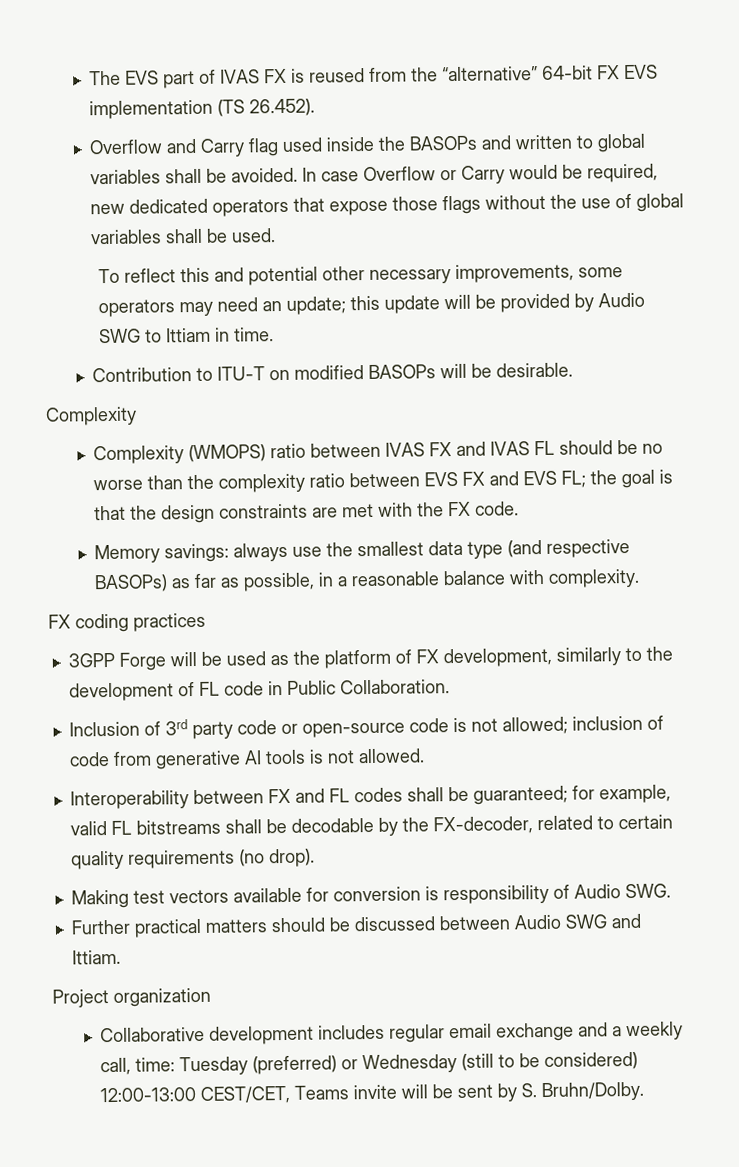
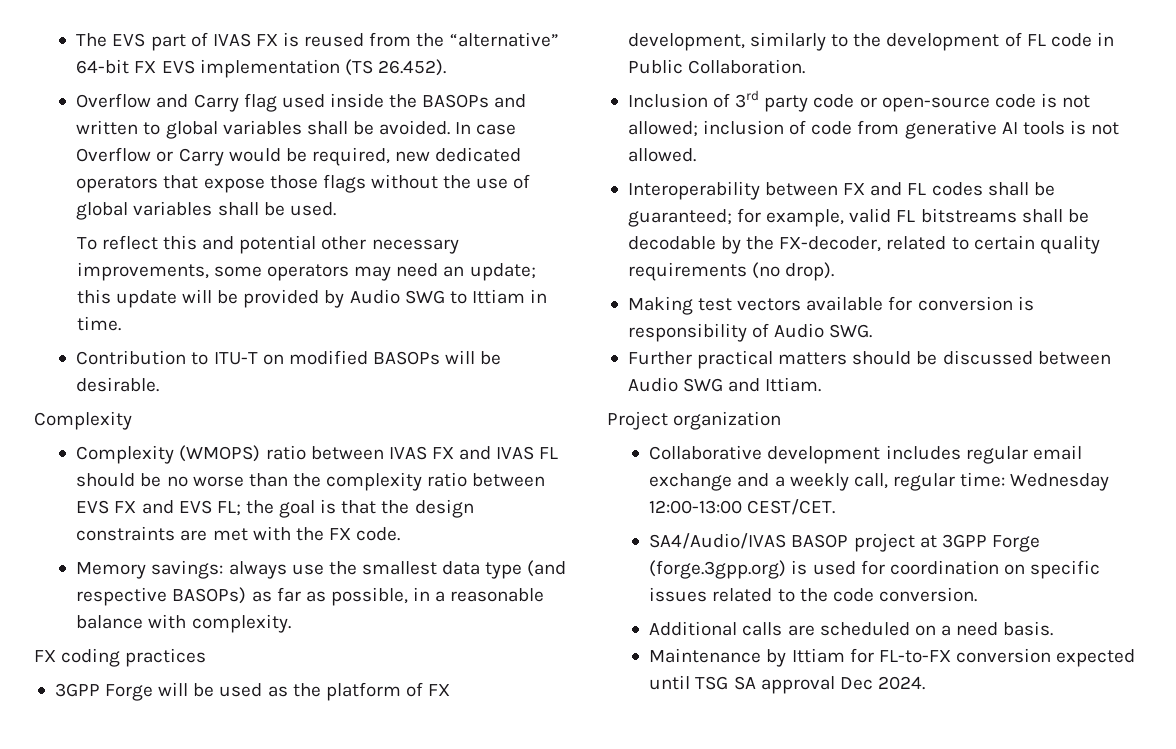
[134,1051,638,1076] [99,1081,644,1104] time: Tuesday (preferred) or Wednesday (still to be considered) 12:00-13:00 CEST/CET, Teams invite will be sent by S. Bruhn/Dolby. -> [892,472,1110,491] [649,499,836,515] [649,533,1040,552] [649,560,1101,579] [649,587,977,602] [649,621,1054,636] [649,648,1136,667] [649,675,925,694] regular time: Wednesday 12:00-13:00 CEST/CET. // SA4/Audio/IVAS BASOP project at 3GPP Forge (forge.3gpp.org) is used for coordination on specific issues related to the code conversion. // Additional calls are scheduled on a need basis. // Maintenance by Ittiam for FL-to-FX conversion expected until TSG SA approval Dec 2024.

